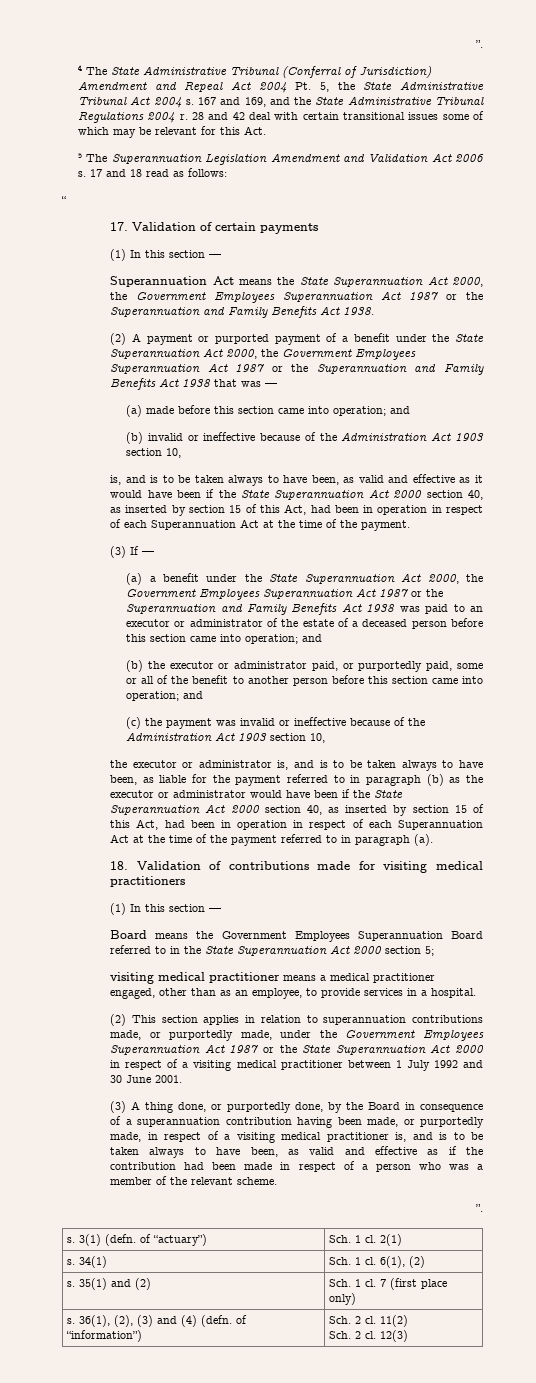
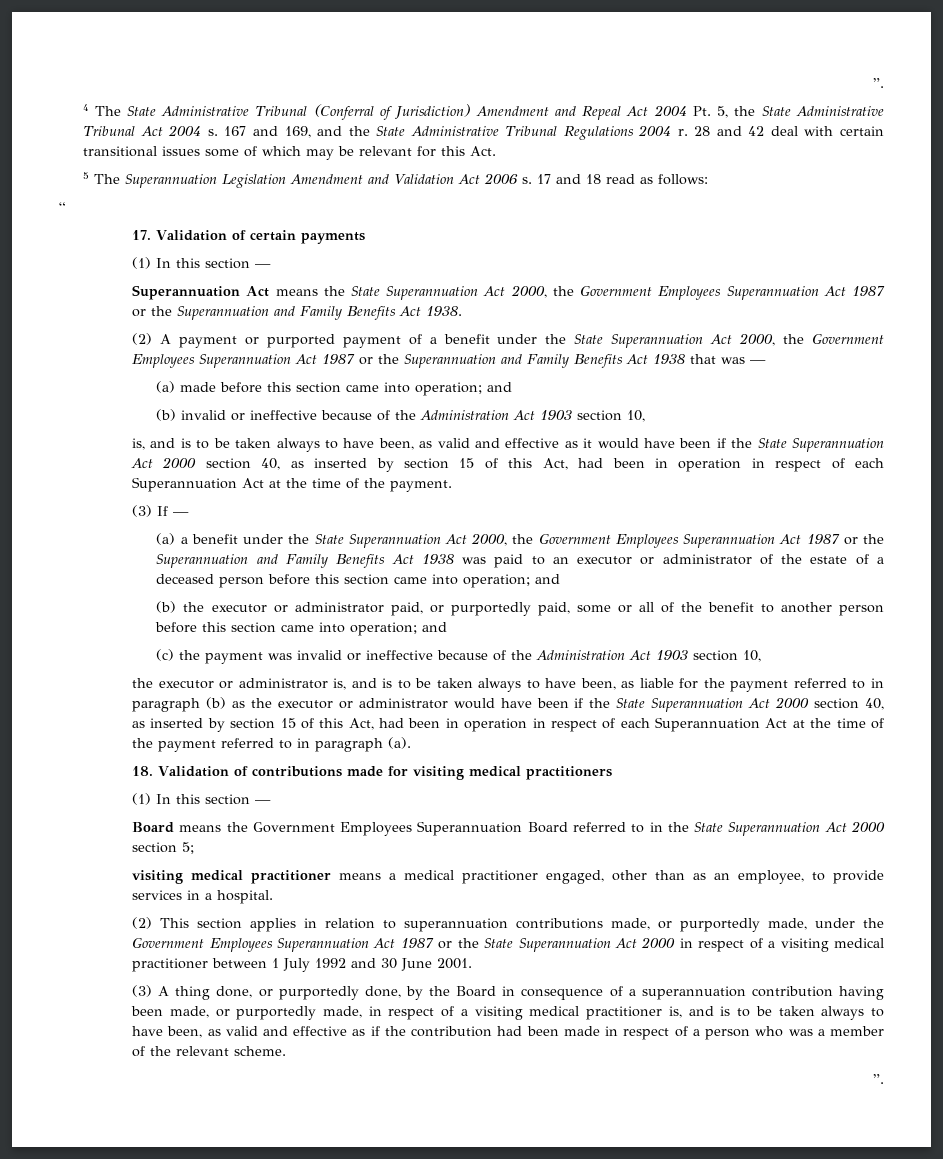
[67,1234,208,1246] [329,1234,403,1246] [67,1256,108,1268] [329,1256,426,1268] [67,1278,152,1290] [329,1278,448,1290] [329,1293,357,1305] [67,1315,248,1327] [66,1330,143,1342] [329,1315,409,1327] [329,1330,409,1342] // s. 3(1) (defn. of “actuary”) | Sch. 1 cl. 2(1) // s. 34(1) | Sch. 1 cl. 6(1), (2) // s. 35(1) and (2) | Sch. 1 cl. 7 (first place only) // s. 36(1), (2), (3) and (4) (defn. of “information”) | Sch. 2 cl. 11(2) // Sch. 2 cl. 12(3) -> (884, 1079) none

